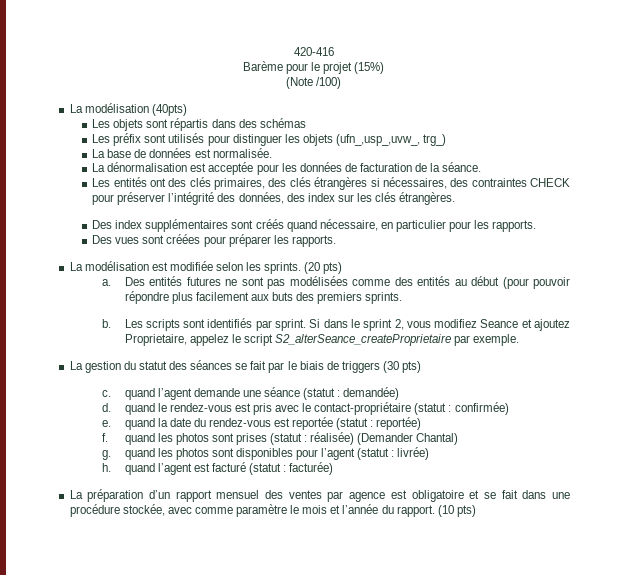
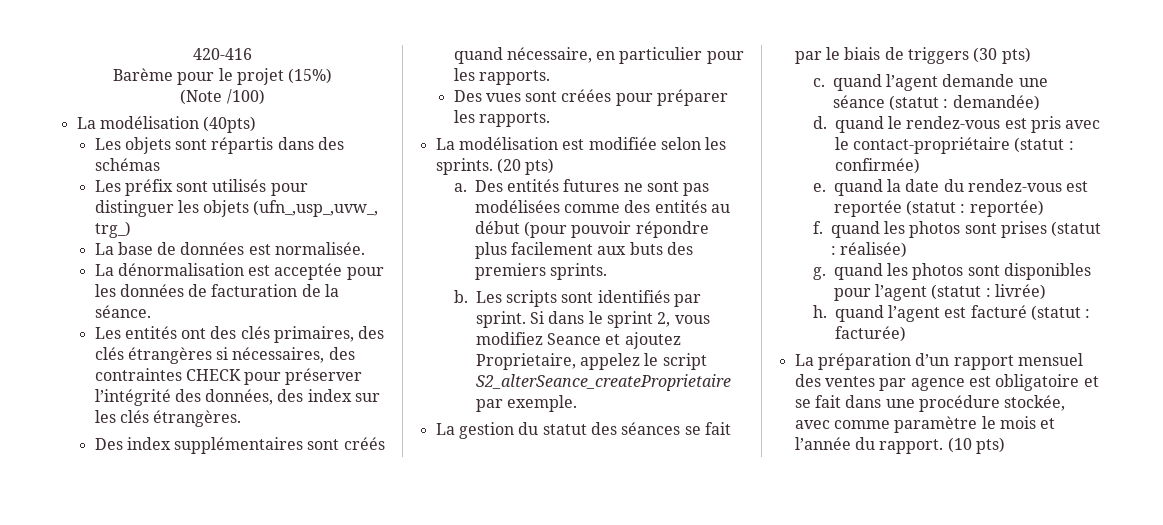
[357,433,459,445] (Demander Chantal) -> (908, 250) none

